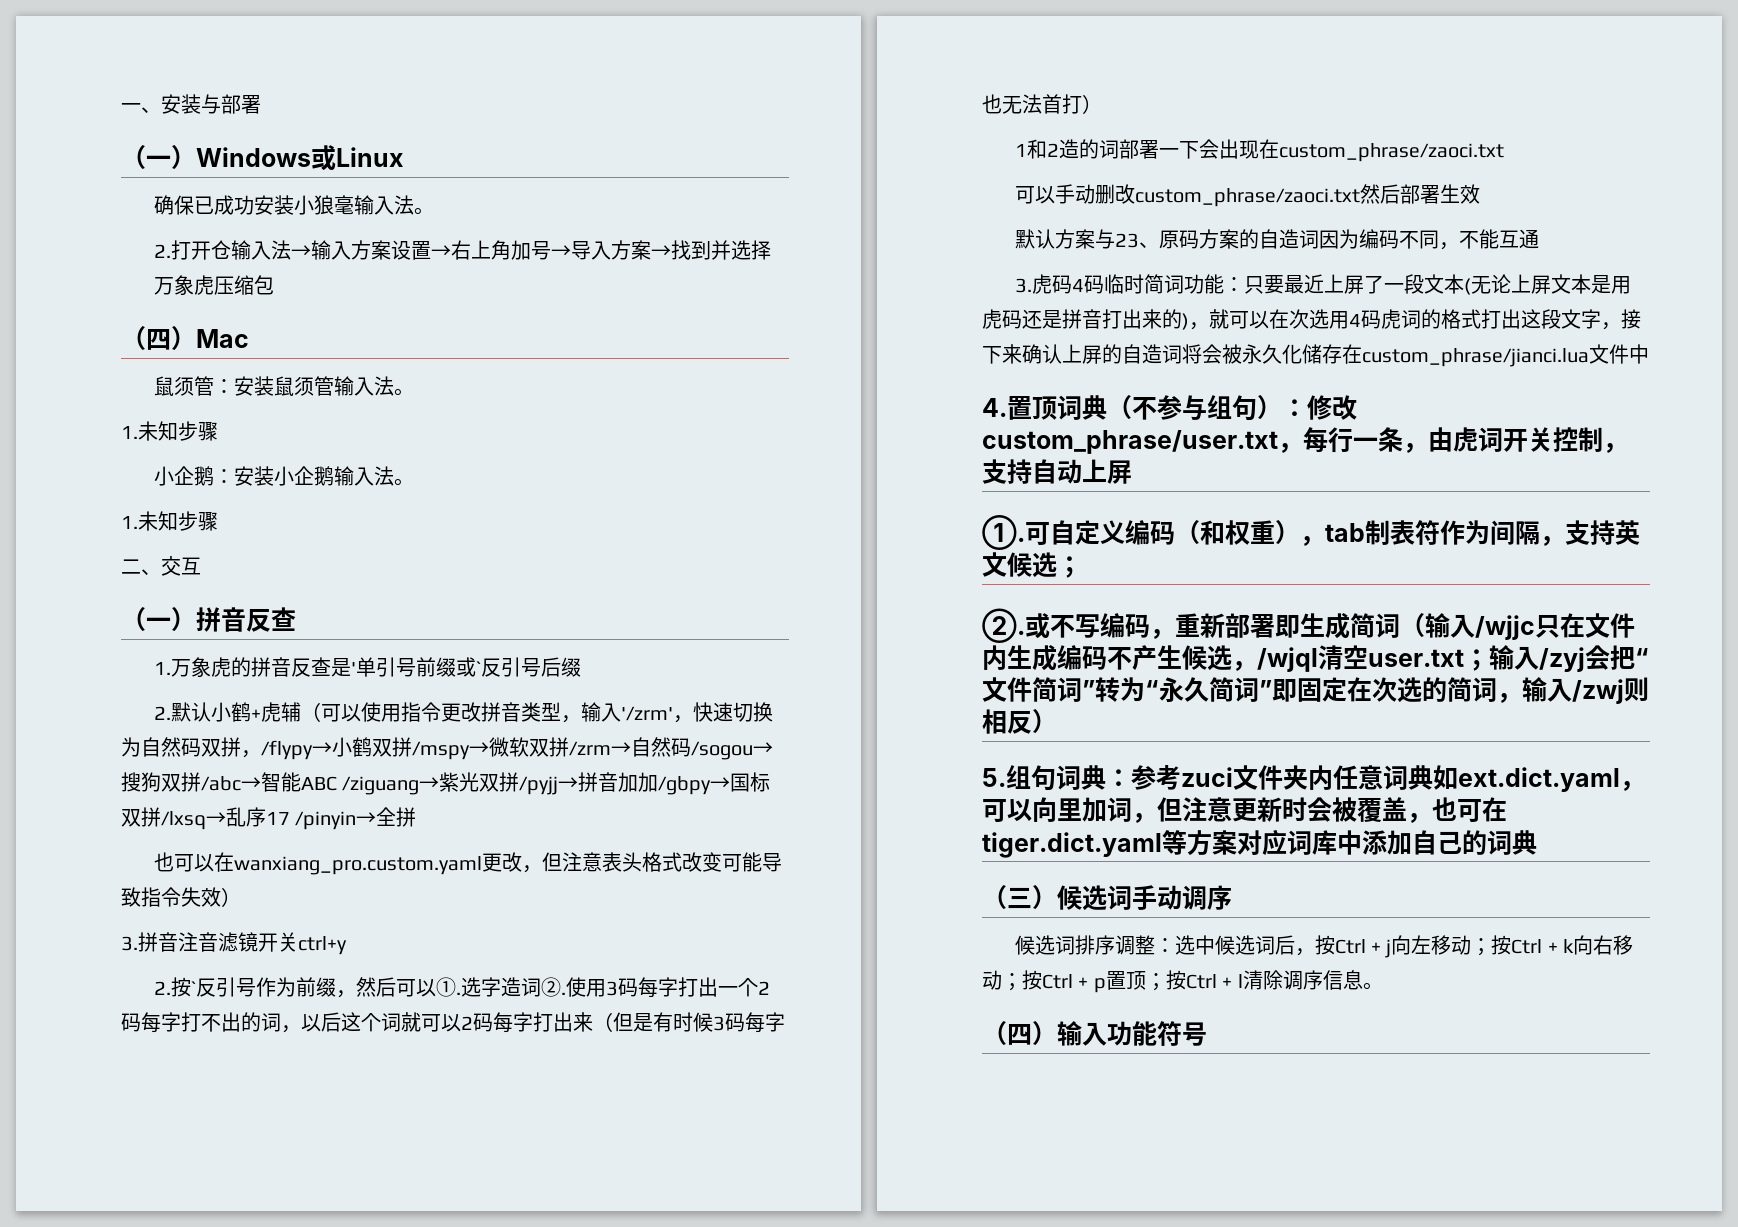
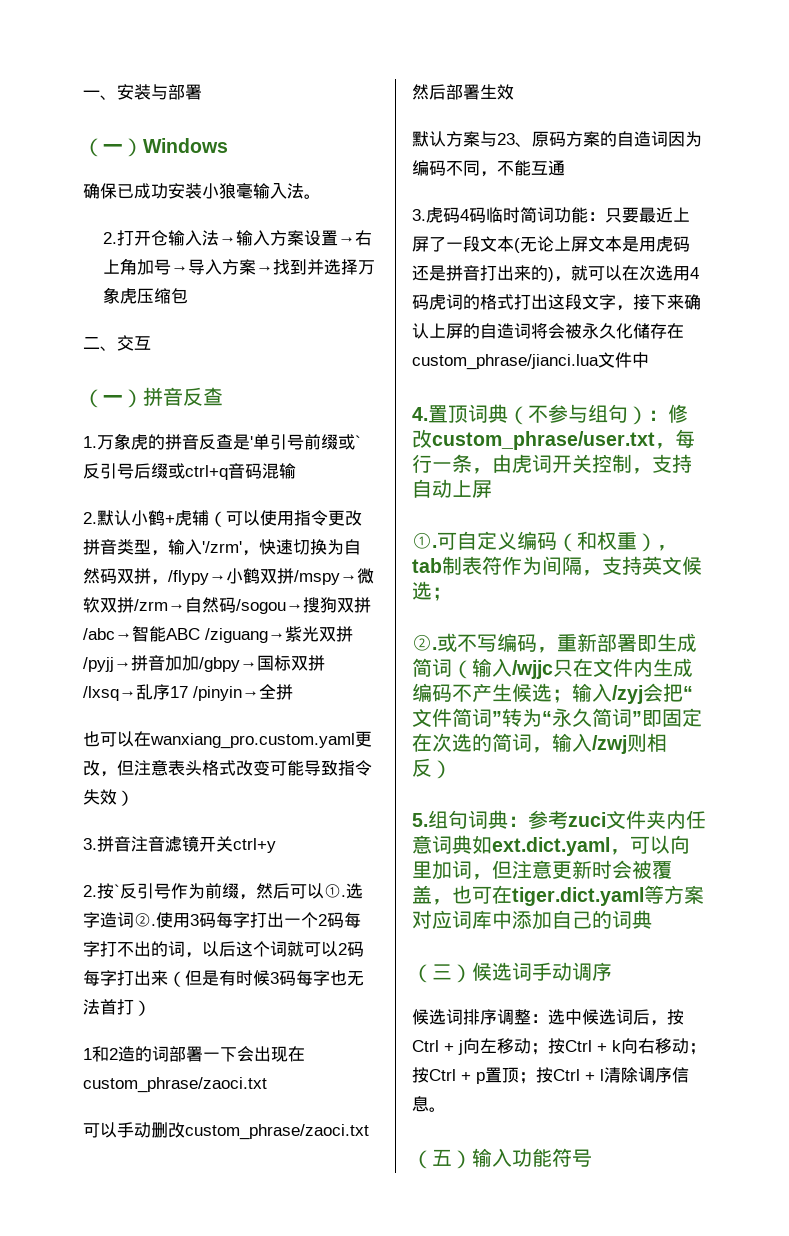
[311,145,404,171] 或Linux -> (228, 145) none
[121,326,249,350] [153,376,414,396] [121,421,218,441] [153,466,414,486] [121,511,218,531] // （四）Mac // 鼠须管：安装鼠须管输⼊法。 // 1.未知步骤 // 小企鹅：安装小企鹅输⼊法。 // 1.未知步骤 -> (188, 296) none
(581, 667) none -> [168,463,296,480] 或ctrl+q音码混输
[1232,645,1464,672] ，/wjql清空user.txt -> (552, 692) none
[1007,1024,1032,1045] 四 -> [432,1149,452,1166] 五

